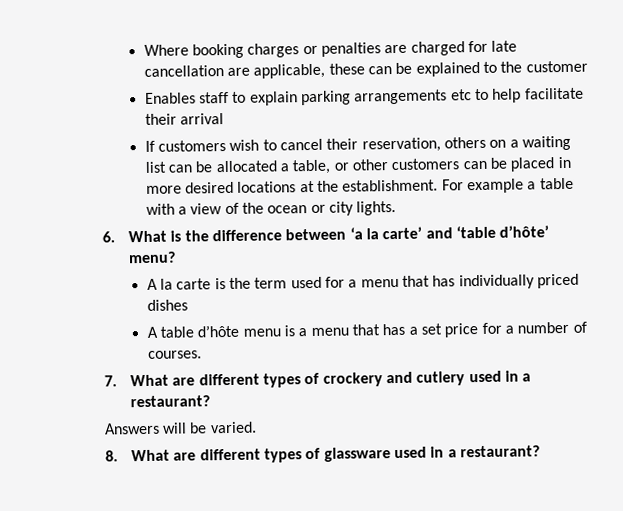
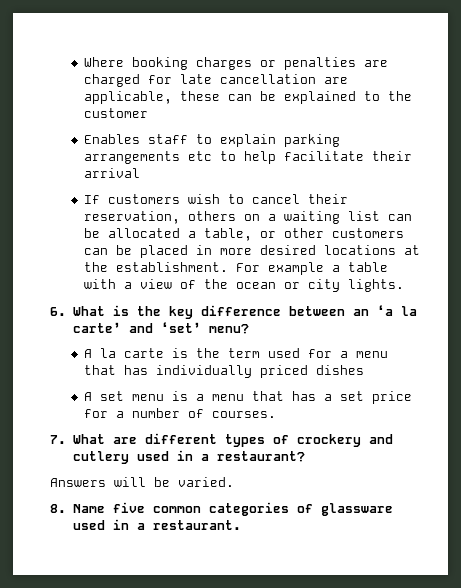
(209, 236) none -> [168,306,193,319] key
(347, 234) none -> [352,309,369,316] an
[456,225,550,239] ‘table d’hôte’ -> [160,321,201,333] ‘set’
[160,324,240,338] table d’hôte -> [100,391,125,401] set
[131,448,303,463] What are different types -> [72,502,289,516] Name five common categories
[460,445,541,458] restaurant? -> [152,520,241,530] restaurant.

